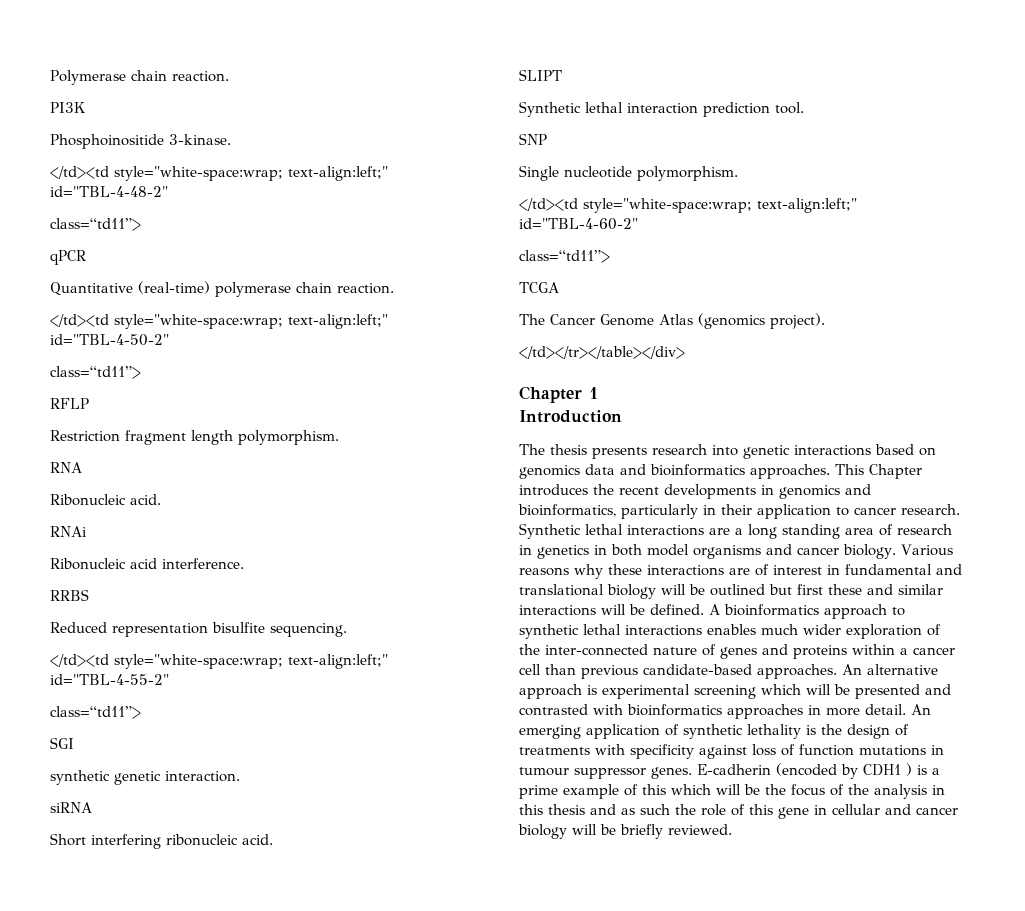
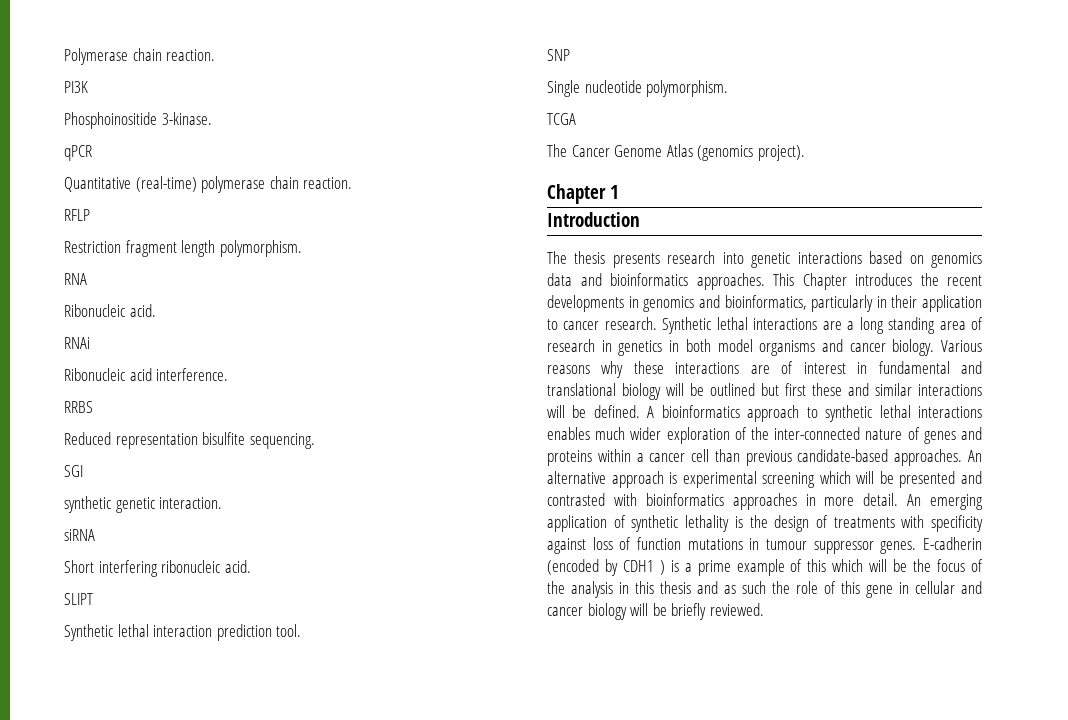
[50,166,388,181] [50,186,168,197] [50,218,141,231] // </td><td style="white-space:wrap; text-align:left;" id="TBL-4-48-2" // class=“td11”> -> (212, 118) none
[50,314,388,329] [50,334,169,346] [50,366,141,379] // </td><td style="white-space:wrap; text-align:left;" id="TBL-4-50-2" // class=“td11”> -> (353, 183) none
[50,654,388,669] [50,674,169,685] [50,706,141,719] // </td><td style="white-space:wrap; text-align:left;" id="TBL-4-55-2" // class=“td11”> -> (315, 441) none
[519,198,857,213] [519,218,638,230] [519,250,610,263] // </td><td style="white-space:wrap; text-align:left;" id="TBL-4-60-2" // class=“td11”> -> (729, 88) none
[519,346,685,359] // </td></tr></table></div> -> (805, 153) none

